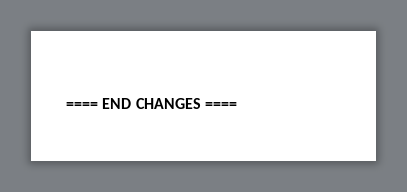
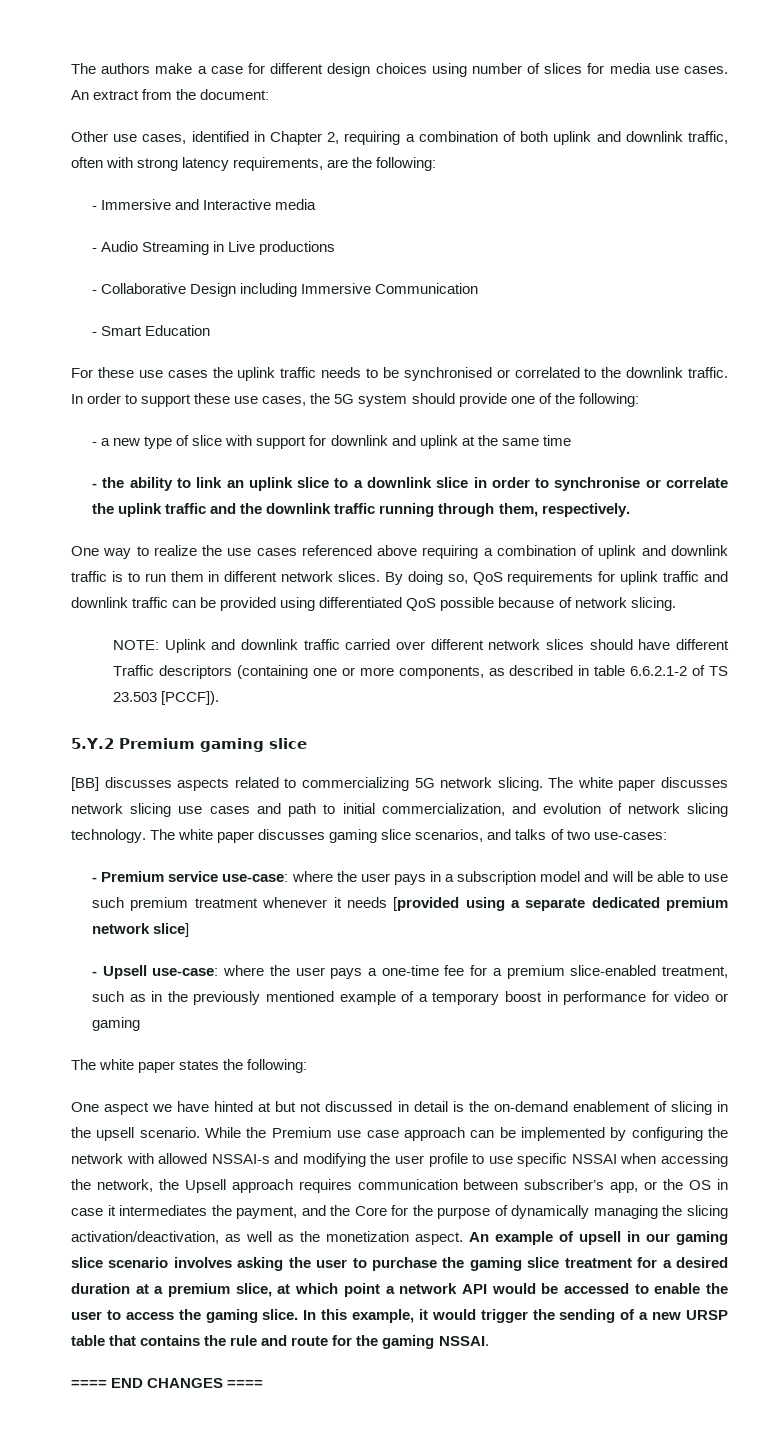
(66, 105) none -> [71,63,728,77] [71,89,270,100] [71,131,728,145] [71,157,437,171] [92,199,317,210] [92,241,336,255] [92,283,479,297] [92,325,211,336] [71,367,728,381] [71,393,639,407] [92,435,571,449] [92,477,728,491] [92,503,630,517] [71,545,728,559] [71,571,728,585] [71,597,676,611] [113,639,730,653] [113,665,729,679] [113,691,220,705] [71,738,307,752] [71,777,728,791] [71,803,729,817] [71,829,667,843] [92,871,728,885] [92,897,728,911] [92,923,190,937] [92,965,729,979] [92,991,729,1005] [92,1017,141,1031] [71,1059,308,1073] [71,1101,728,1115] [71,1127,729,1141] [71,1153,728,1167] [71,1179,728,1193] [71,1205,728,1219] [71,1231,728,1245] [71,1257,729,1271] [71,1283,728,1297] [71,1309,728,1323] [71,1335,489,1349] The authors make a case for different design choices using number of slices for media use cases. An extract from the document: // Other use cases, identified in Chapter 2, requiring a combination of both uplink and downlink traffic, often with strong latency requirements, are the following: // - Immersive and Interactive media // - Audio Streaming in Live productions // - Collaborative Design including Immersive Communication // - Smart Education // For these use cases the uplink traffic needs to be synchronised or correlated to the downlink traffic. In order to support these use cases, the 5G system should provide one of the following: // - a new type of slice with support for downlink and uplink at the same time // - the ability to link an uplink slice to a downlink slice in order to synchronise or correlate the uplink traffic and the downlink traffic running through them, respectively. // One way to realize the use cases referenced above requiring a combination of uplink and downlink traffic is to run them in different network slices. By doing so, QoS requirements for uplink traffic and downlink traffic can be provided using differentiated QoS possible because of network slicing. // NOTE: Uplink and downlink traffic carried over different network slices should have different Traffic descriptors (containing one or more components, as described in table 6.6.2.1-2 of TS 23.503 [PCCF]). // 5.Y.2 Premium gaming slice // [BB] discusses aspects related to commercializing 5G network slicing. The white paper discusses network slicing use cases and path to initial commercialization, and evolution of network slicing technology. The white paper discusses gaming slice scenarios, and talks of two use-cases: // - Premium service use-case: where the user pays in a subscription model and will be able to use such premium treatment whenever it needs [provided using a separate dedicated premium network slice] // - Upsell use-case: where the user pays a one-time fee for a premium slice-enabled treatment, such as in the previously mentioned example of a temporary boost in performance for video or gaming // The white paper states the following: // One aspect we have hinted at but not discussed in detail is the on-demand enablement of slicing in the upsell scenario. While the Premium use case approach can be implemented by configuring the network with allowed NSSAI-s and modifying the user profile to use specific NSSAI when accessing the network, the Upsell approach requires communication between subscriber’s app, or the OS in case it intermediates the payment, and the Core for the purpose of dynamically managing the slicing activation/deactivation, as well as the monetization aspect. An example of upsell in our gaming slice scenario involves asking the user to purchase the gaming slice treatment for a desired duration at a premium slice, at which point a network API would be accessed to enable the user to access the gaming slice. In this example, it would trigger the sending of a new URSP table that contains the rule and route for the gaming NSSAI. //

